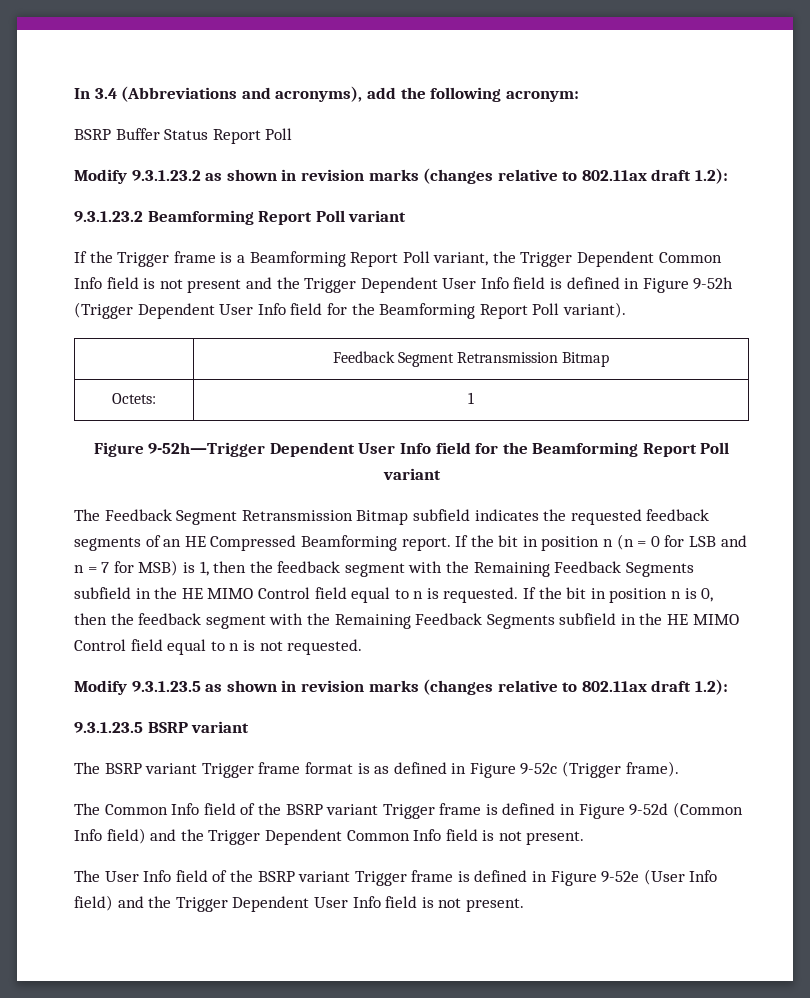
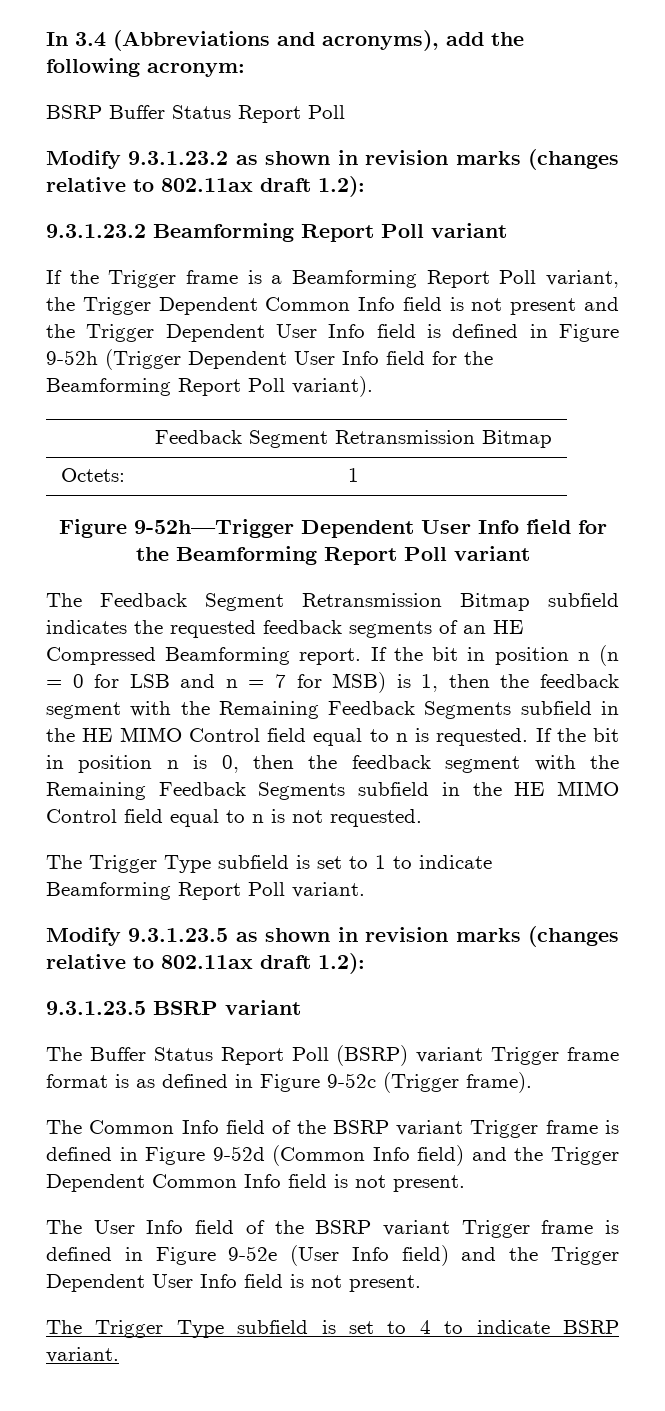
(363, 647) none -> [46,855,492,873] [46,882,365,900] // The Trigger Type subfield is set to 1 to indicate Beamforming Report Poll variant.
[104,763,142,774] BSRP -> [89,1045,409,1066] Buffer Status Report Poll (BSRP)
(524, 905) none -> [46,1320,619,1338] [46,1347,119,1363] // The Trigger Type subfield is set to 4 to indicate BSRP variant.

